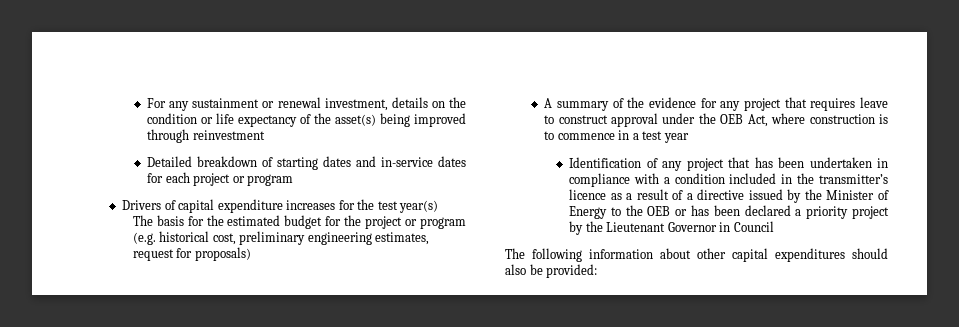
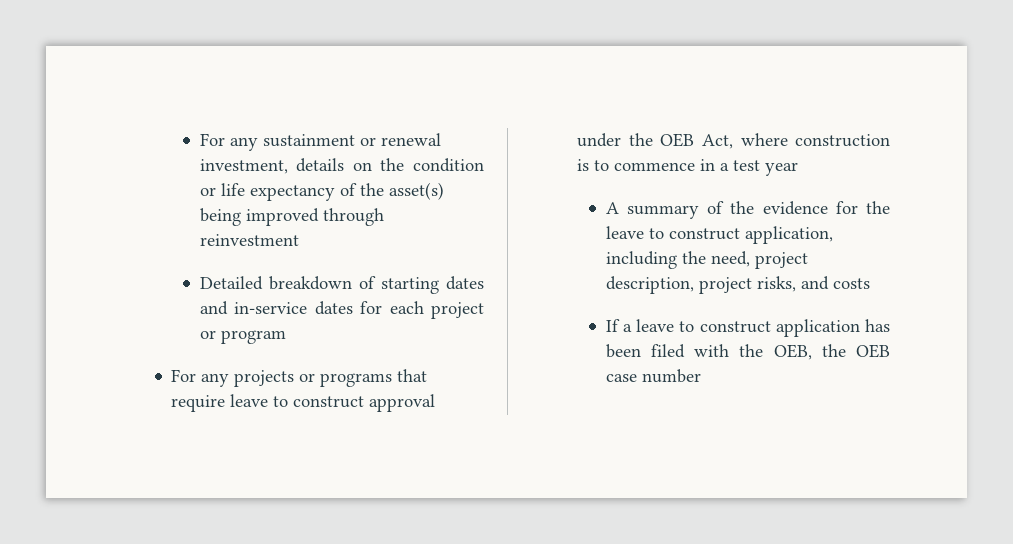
[122,199,439,213] [132,215,466,229] [132,231,430,245] [132,247,251,261] [544,97,856,111] Drivers of capital expenditure increases for the test year(s) // The basis for the estimated budget for the project or program (e.g. historical cost, preliminary engineering estimates, request for proposals) // A summary of the evidence for any project that requires -> [171,369,428,387] [171,395,226,412] For any projects or programs that require
[569,157,888,171] [569,173,888,187] [569,189,889,203] [569,205,889,219] [569,221,774,235] [505,248,888,262] [505,264,598,278] Identification of any project that has been undertaken in compliance with a condition included in the transmitter’s licence as a result of a directive issued by the Minister of Energy to the OEB or has been declared a priority project by the Lieutenant Governor in Council // The following information about other capital expenditures should also be provided: -> [605,201,890,219] [605,226,833,244] [605,251,808,269] [605,276,870,294] [605,319,890,337] [605,344,890,360] [605,369,701,383] A summary of the evidence for the leave to construct application, including the need, project description, project risks, and costs // If a leave to construct application has been filed with the OEB, the OEB case number

